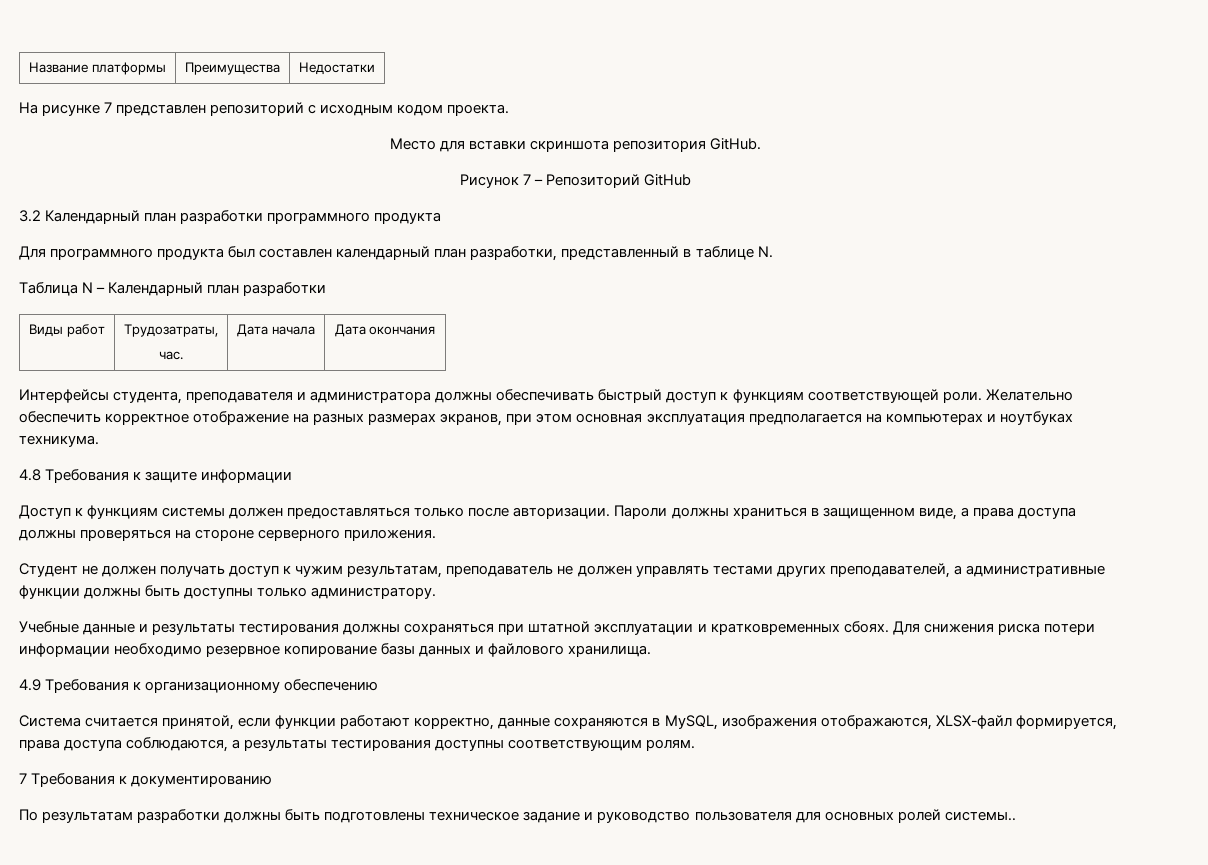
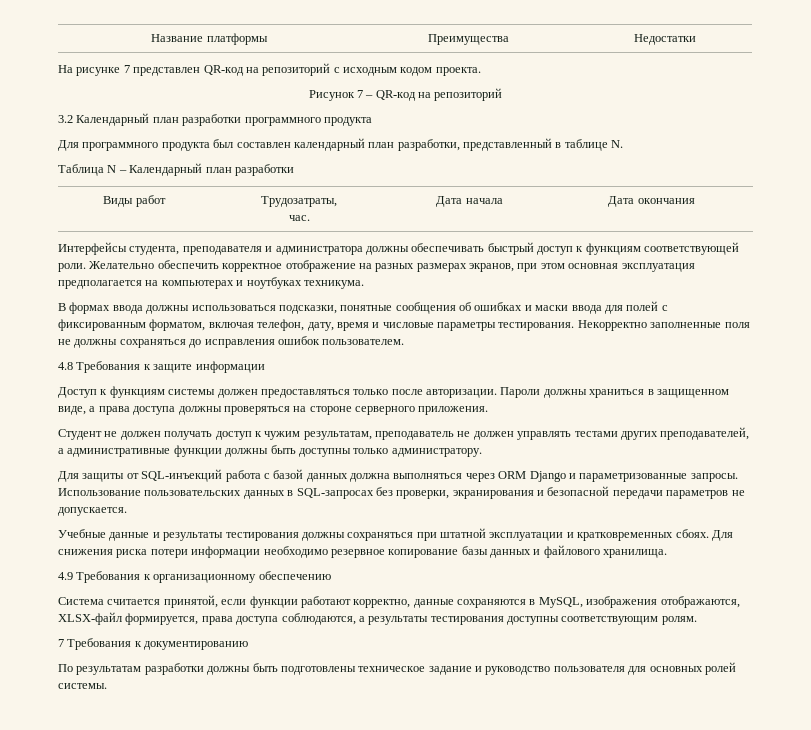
(207, 110) none -> [203,65,259,76] QR-код на
[389,138,762,152] // Место для вставки скриншота репозитория GitHub. -> (481, 71) none
[546,174,692,188] Репозиторий GitHub -> [375,88,503,101] QR-код на репозиторий
(99, 441) none -> [58,301,668,314] [58,319,750,331] [58,336,405,348] // В формах ввода должны использоваться подсказки, понятные сообщения об ошибках и маски ввода для полей с фиксированным форматом, включая телефон, дату, время и числовые параметры тестирования. Некорректно заполненные поля не должны сохраняться до исправления ошибок пользователем.
(437, 593) none -> [58,469,738,482] [58,486,745,499] [58,507,127,516] // Для защиты от SQL-инъекций работа с базой данных должна выполняться через ORM Django и параметризованные запросы. Использование пользовательских данных в SQL-запросах без проверки, экранирования и безопасной передачи параметров не допускается.
[944,811,1016,821] системы.. -> [58,683,107,689] системы.

